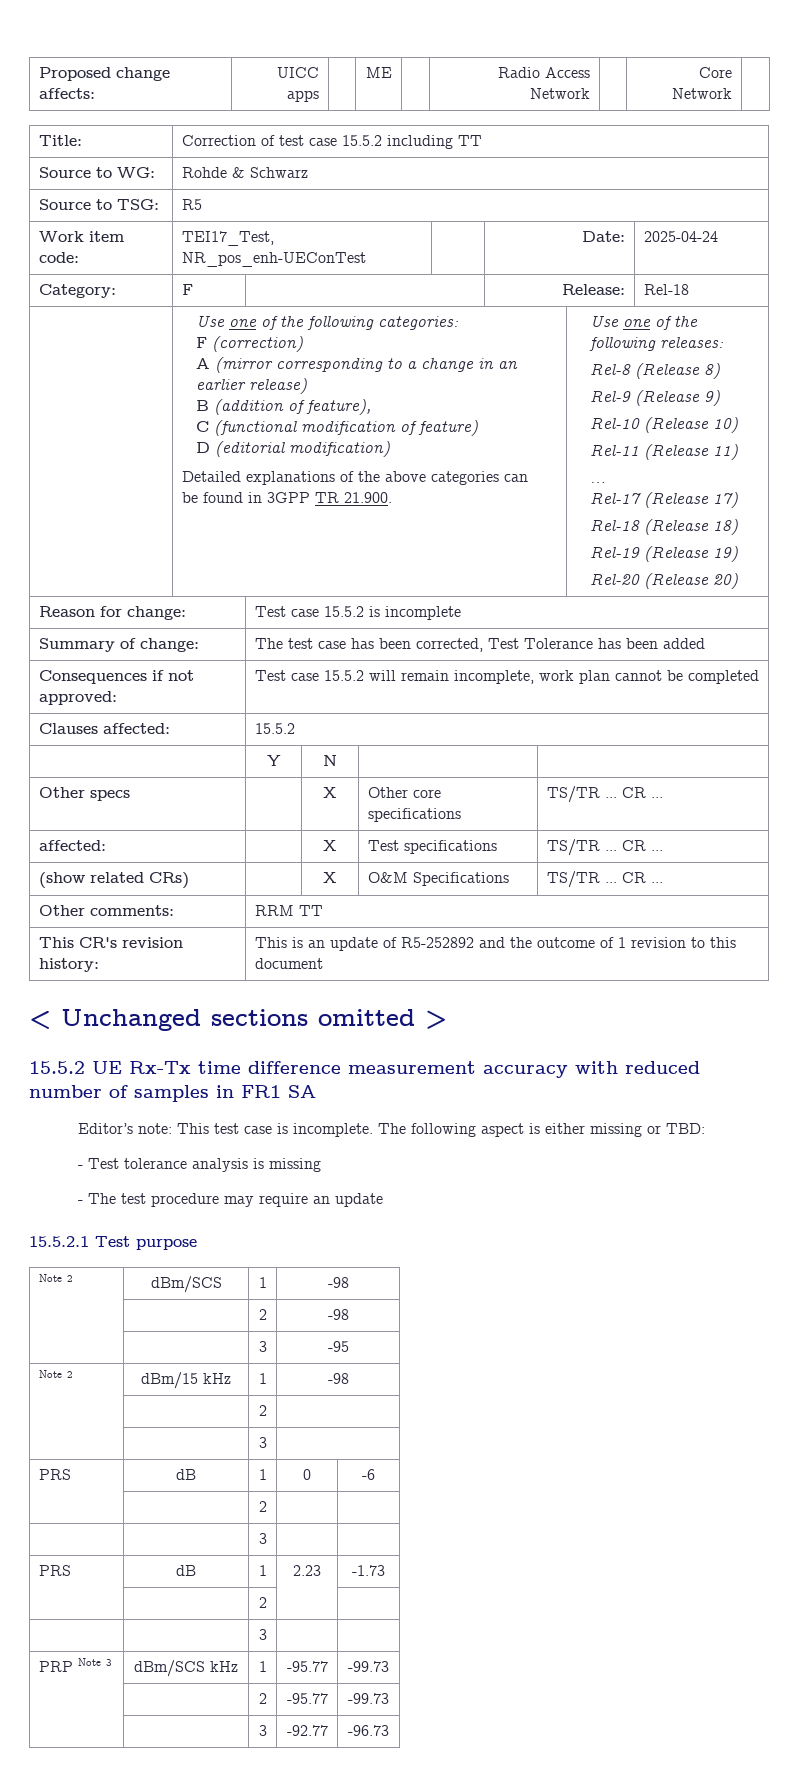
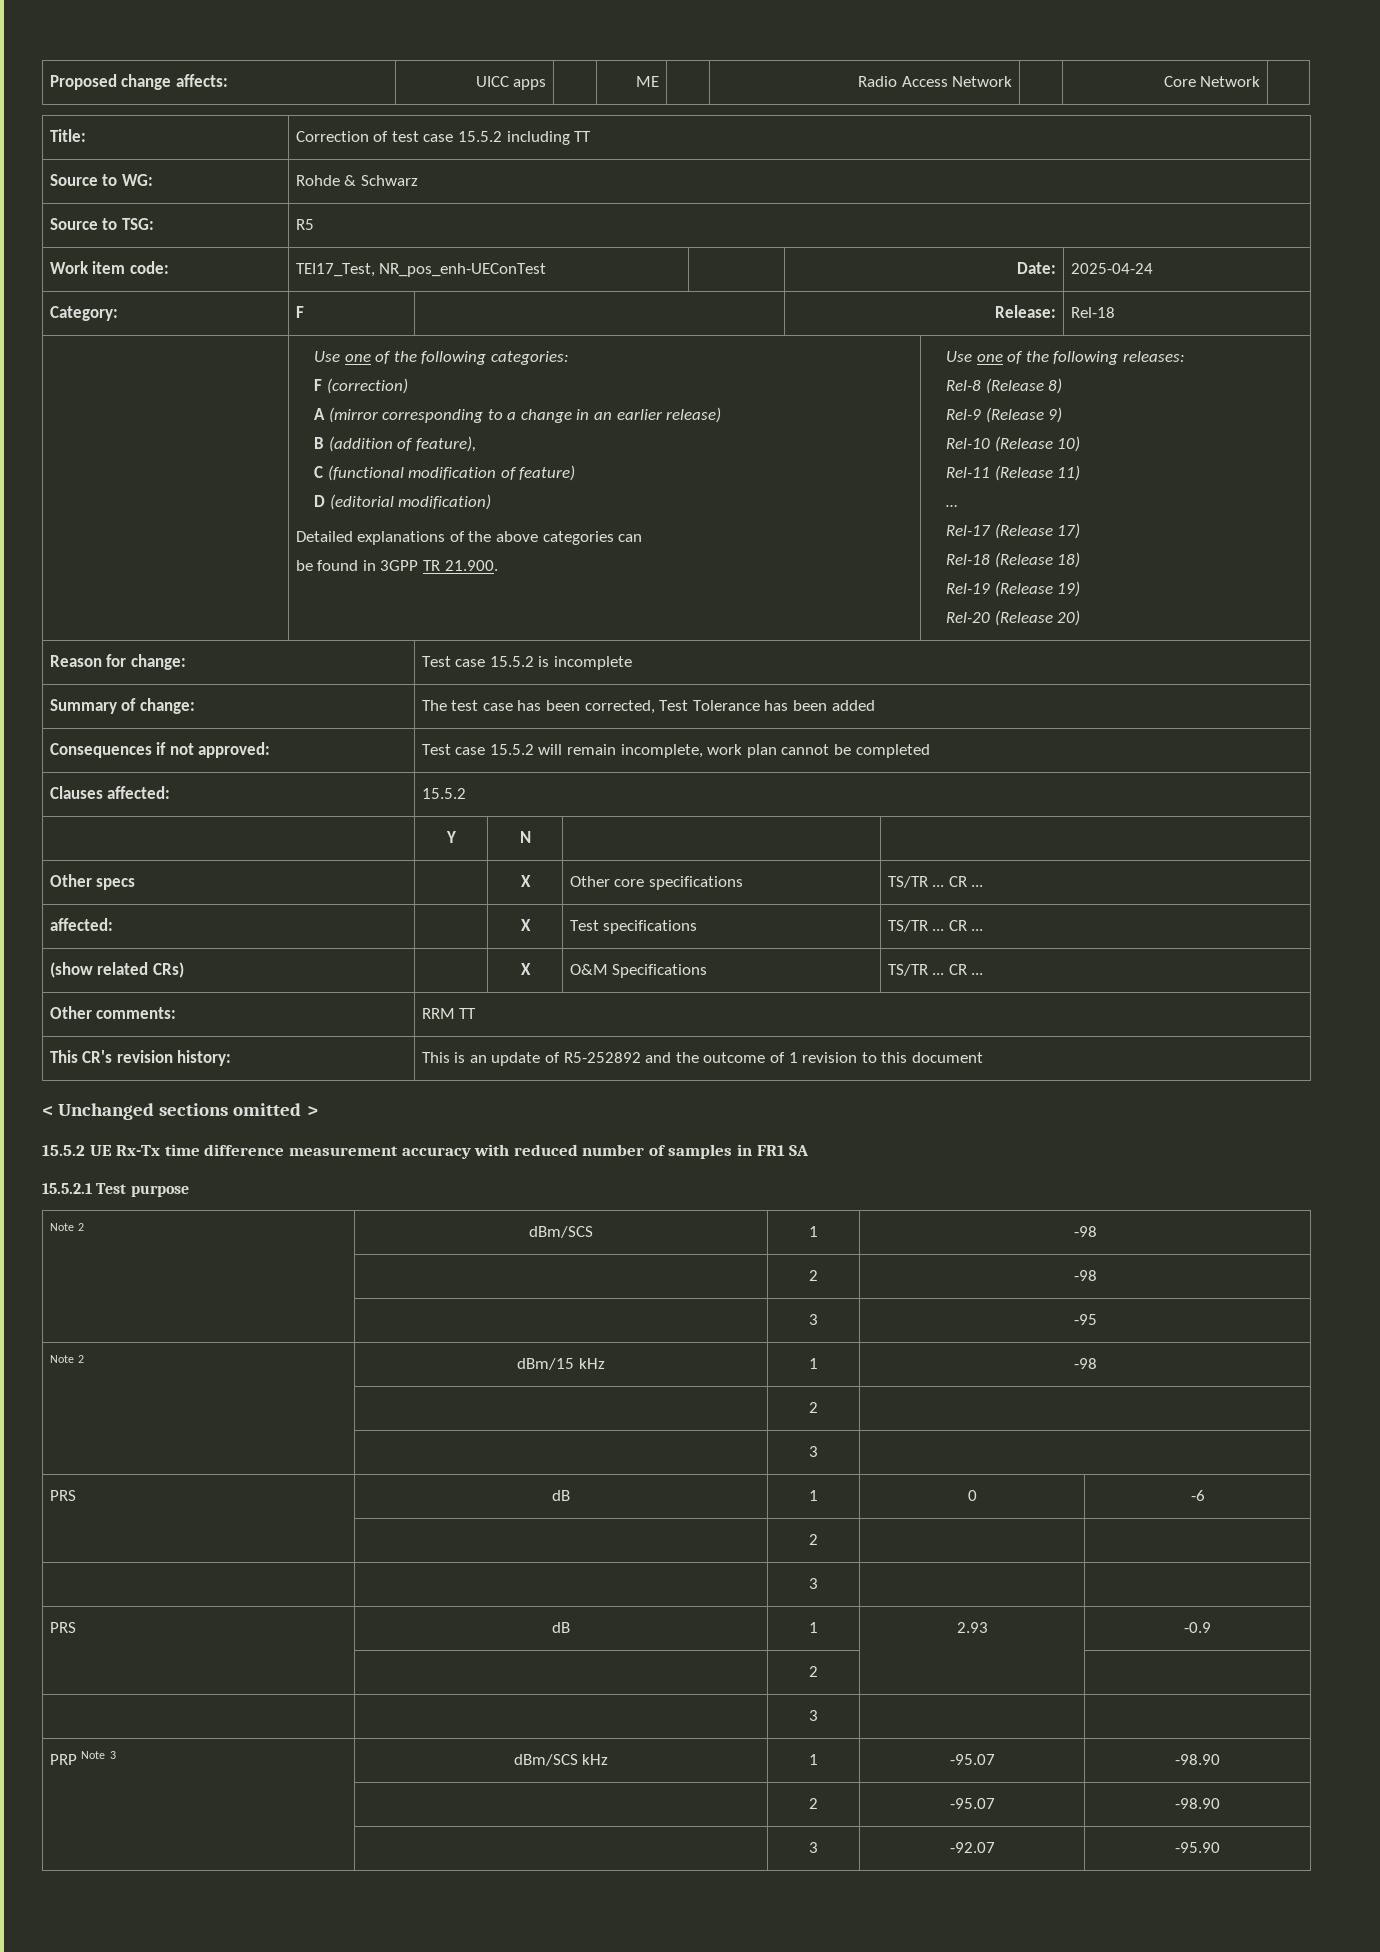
[77,1123,705,1137] [77,1158,321,1172] [77,1193,383,1207] // Editor’s note: This test case is incomplete. The following aspect is either missing or TBD: // - Test tolerance analysis is missing // - The test procedure may require an update -> (810, 1150) none
[293,1565,321,1576] [352,1565,385,1576] 2.23 | -1.73 -> [956,1622,988,1633] [1184,1622,1211,1633] 2.93 | -0.9
[286,1661,328,1672] [348,1661,389,1672] [258,1693,267,1704] [286,1693,328,1704] [348,1693,389,1704] [258,1725,267,1736] [286,1725,328,1736] [348,1725,389,1736] -95.77 | -99.73 // | | 2 | -95.77 | -99.73 // | | 3 | -92.77 | -96.73 -> [949,1754,995,1765] [1175,1754,1220,1765] [809,1798,818,1809] [949,1798,995,1809] [1175,1798,1220,1809] [809,1842,818,1853] [949,1842,995,1853] [1175,1842,1220,1853] -95.07 | -98.90 // | | 2 | -95.07 | -98.90 // | | 3 | -92.07 | -95.90

